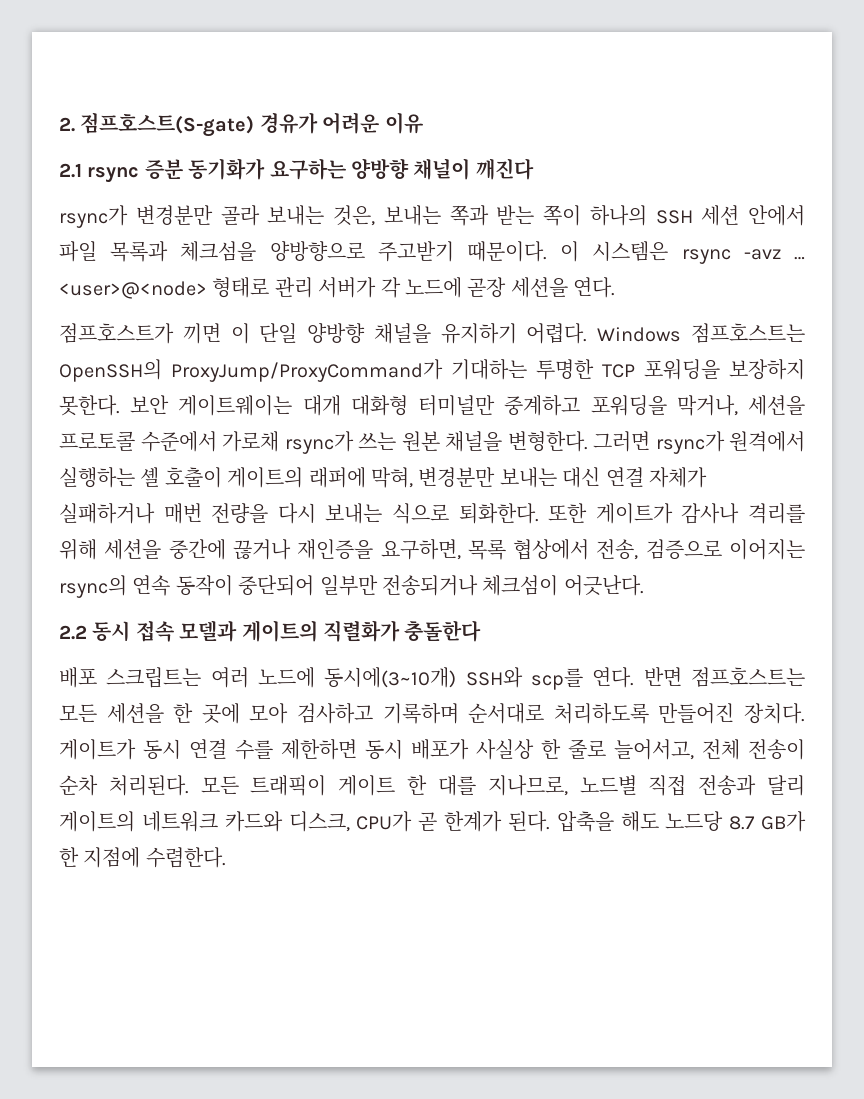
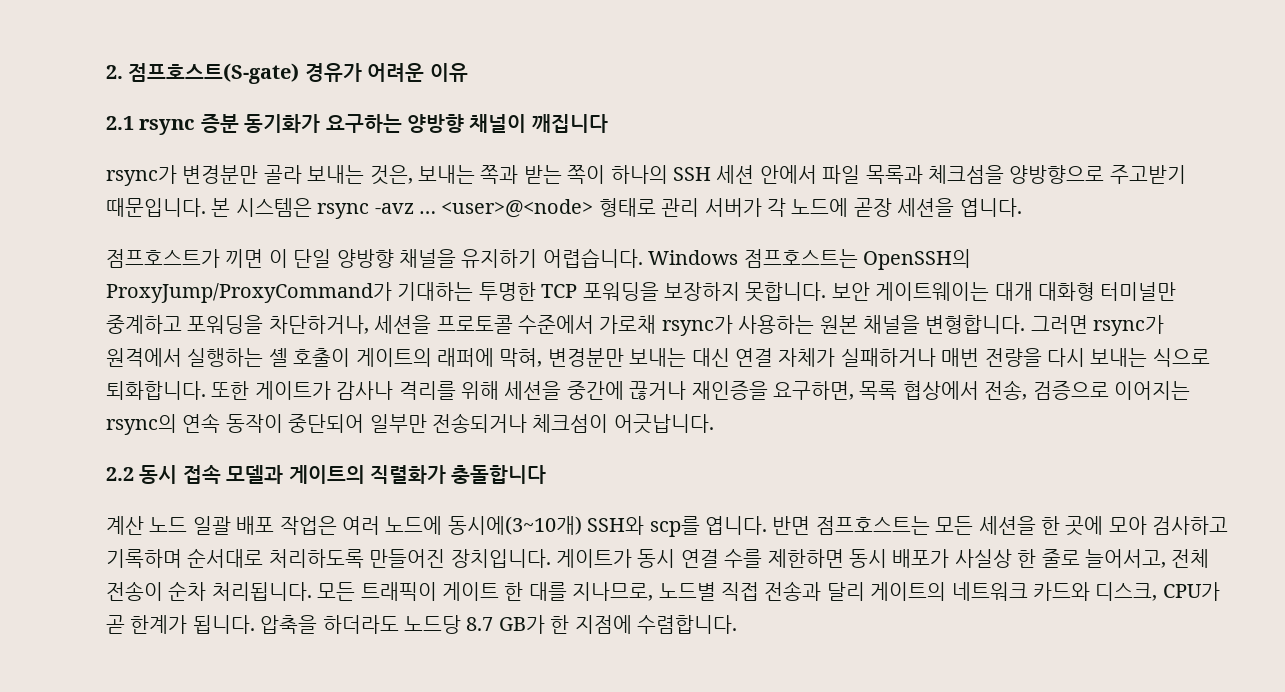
[475,158,534,180] 깨진다 -> [531,114,608,133] 깨집니다
[467,241,580,262] 때문이다. 이 -> [106,198,231,217] 때문입니다. 본
[573,277,616,298] 연다. -> [959,198,1022,217] 엽니다.
[526,323,588,344] 어렵다. -> [542,248,643,268] 어렵습니다.
[59,395,120,416] 못한다. -> [745,282,827,302] 못합니다.
[676,395,738,416] 막거나, -> [268,315,369,334] 차단하거나,
[358,432,396,450] 쓰는 -> [738,315,815,334] 사용하는
[507,431,588,452] 변형한다. -> [925,315,1026,334] 변형합니다.
[458,503,539,524] 퇴화한다. -> [106,381,206,400] 퇴화합니다.
[563,575,644,596] 어긋난다. -> [613,414,714,434] 어긋납니다.
[404,620,482,642] [59,667,202,688] 충돌한다 // 배포 스크립트는 -> [451,465,547,484] [106,516,337,535] 충돌합니다 // 계산 노드 일괄 배포 작업은
[592,667,635,688] 연다. -> [704,516,767,535] 엽니다.
[744,703,806,724] 장치다. -> [450,549,551,568] 장치입니다.
[108,775,189,796] 처리된다. -> [211,582,312,601] 처리됩니다.
[507,811,659,832] 된다. 압축을 해도 -> [192,615,399,634] 됩니다. 압축을 하더라도
[145,847,226,868] 수렴한다. -> [636,615,737,634] 수렴합니다.

